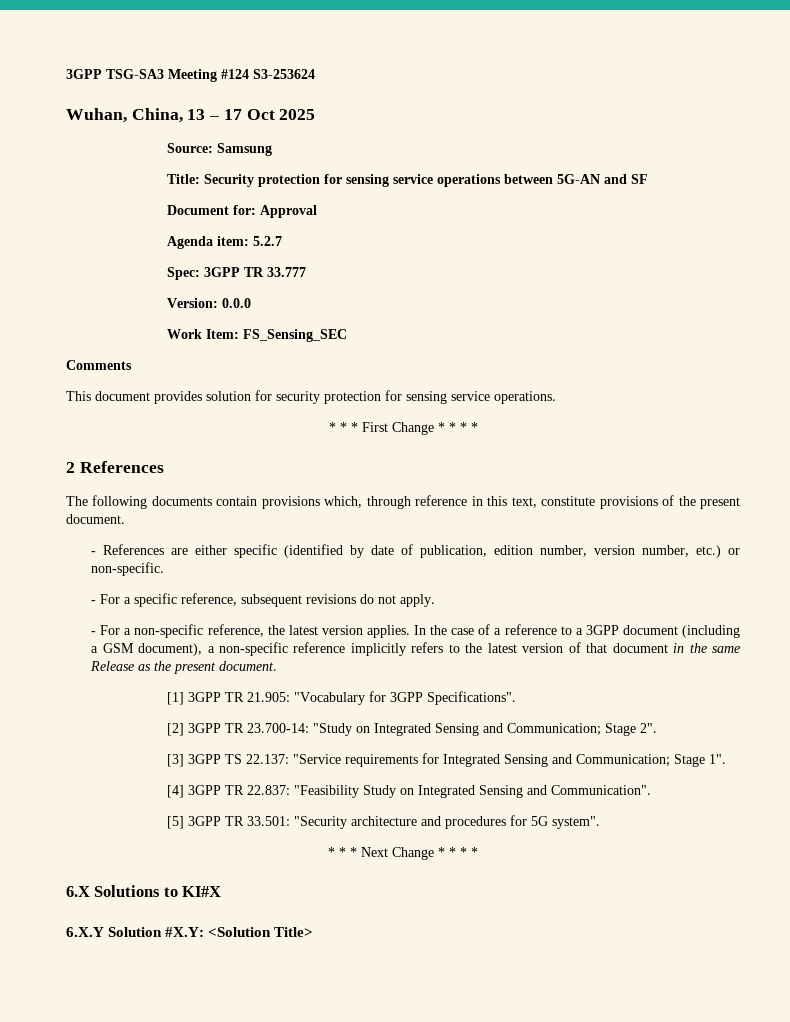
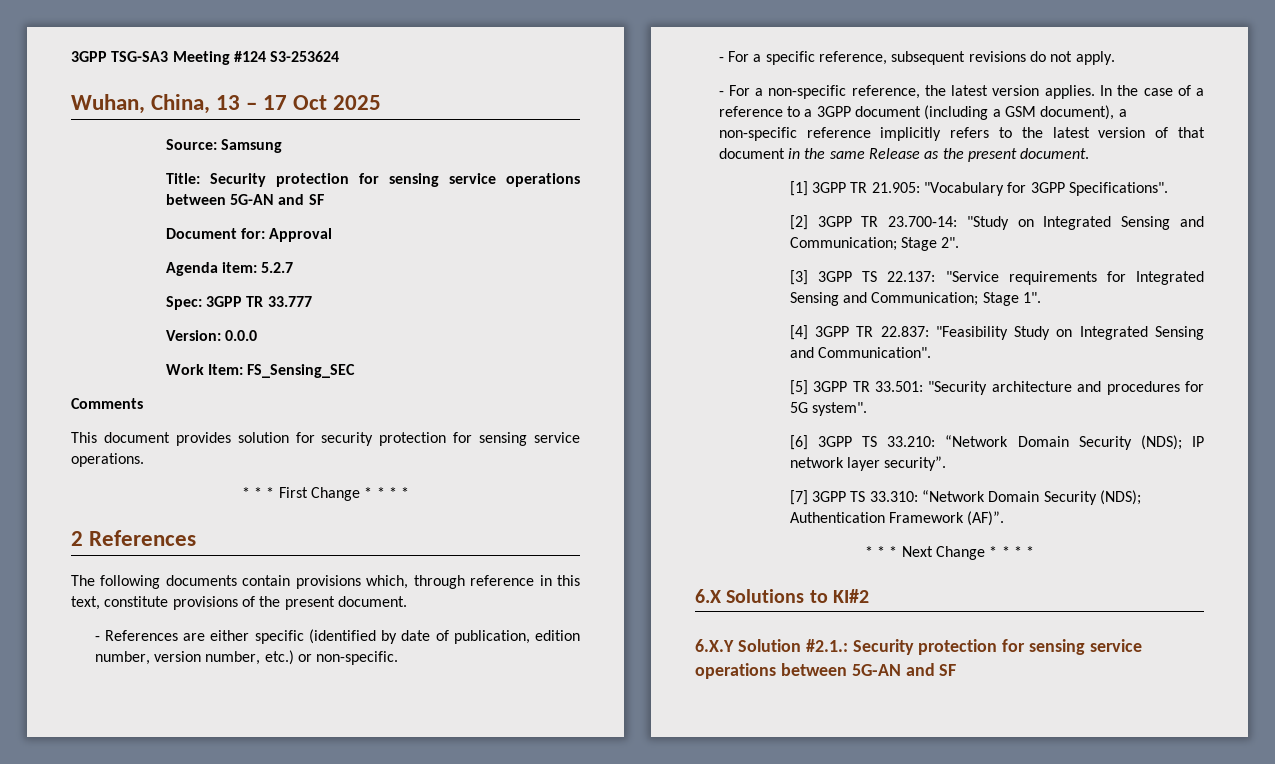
(600, 822) none -> [789,435,1204,450] [789,456,947,471] [789,490,1142,505] [789,511,1005,526] // [6] 3GPP TS 33.210: “Network Domain Security (NDS); IP network layer security”. // [7] 3GPP TS 33.310: “Network Domain Security (NDS); Authentication Framework (AF)”.
[182,886,222,897] KI#X -> [833,589,870,603] KI#2
[165,927,314,937] #X.Y: <Solution Title> -> [805,639,1143,655] [695,663,957,679] #2.1.: Security protection for sensing service operations between 5G-AN and SF

